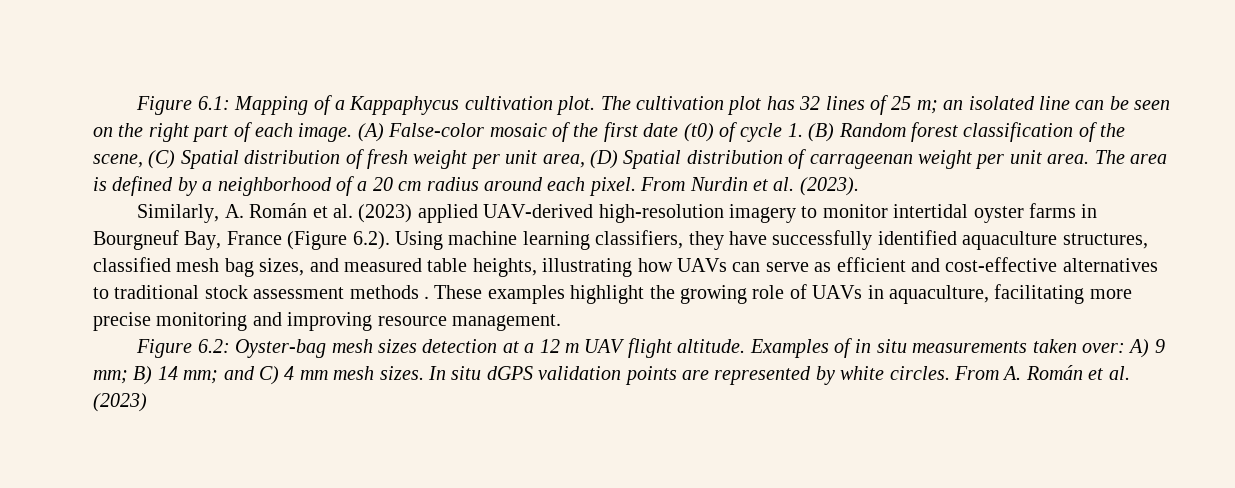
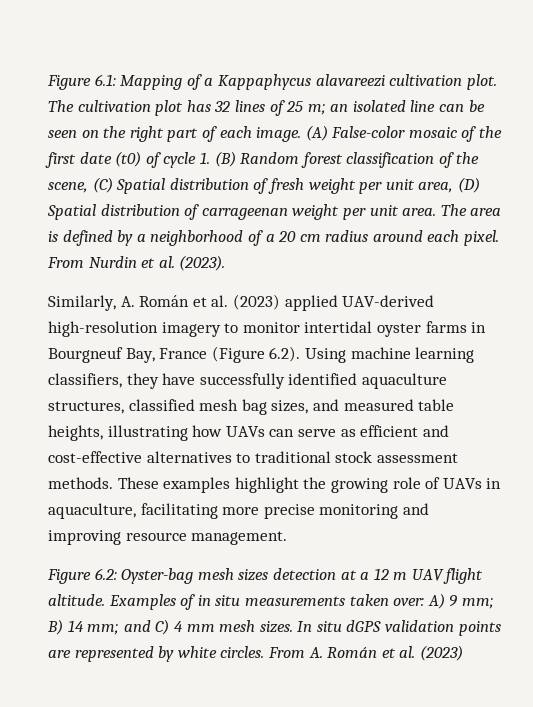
(460, 105) none -> [315,74,385,87] alavareezi
[349,285,429,299] methods . -> [48,477,113,489] methods.

